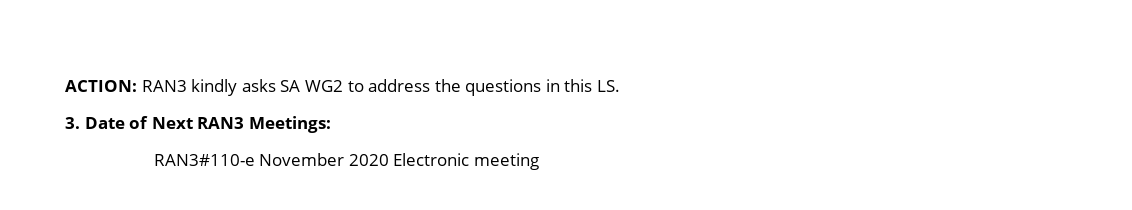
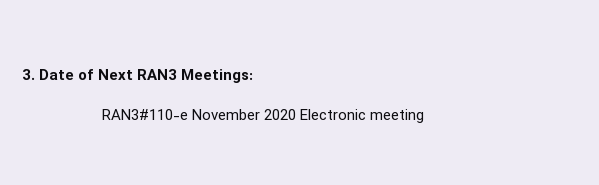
[65,79,621,96] ACTION: RAN3 kindly asks SA WG2 to address the questions in this LS. // -> (22, 74) none

